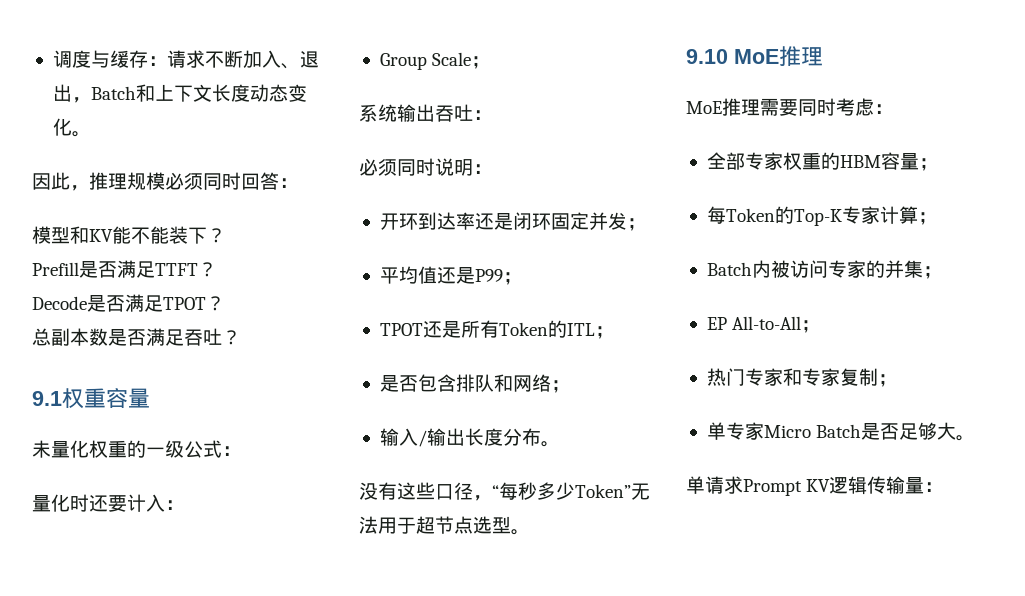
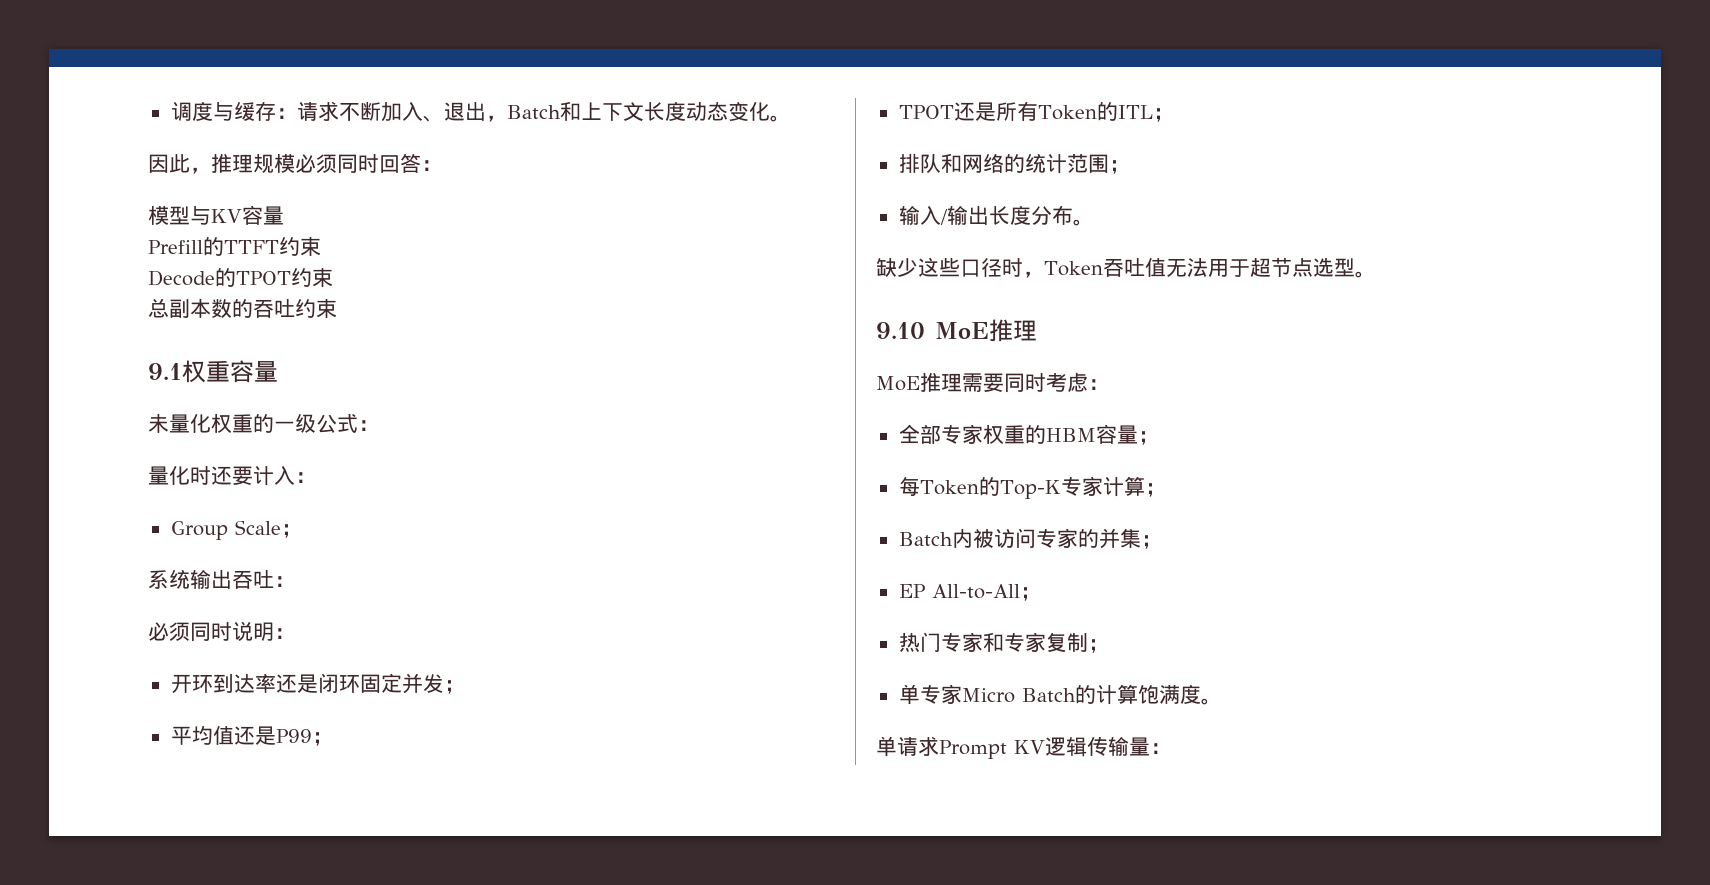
[70,226,226,244] [32,260,217,278] [32,294,225,312] 和KV能不能装下？ // Prefill是否满足TTFT？ // Decode是否满足TPOT？ -> [190,205,284,225] [148,237,321,256] [148,268,333,287] 与KV容量 // Prefill的TTFT约束 // Decode的TPOT约束
[108,328,241,346] 是否满足吞吐？ -> [232,299,337,318] 的吞吐约束
[379,374,456,392] 是否包含 -> (1174, 115) none
(551, 383) none -> [1003,154,1109,174] 的统计范围
[359,482,397,500] 没有 -> [876,257,918,277] 缺少
[473,482,631,501] ，“每秒多少Token” -> [1002,258,1166,278] 时，Token吞吐值
[861,422,957,440] 是否足够大 -> [1074,684,1201,705] 的计算饱满度

